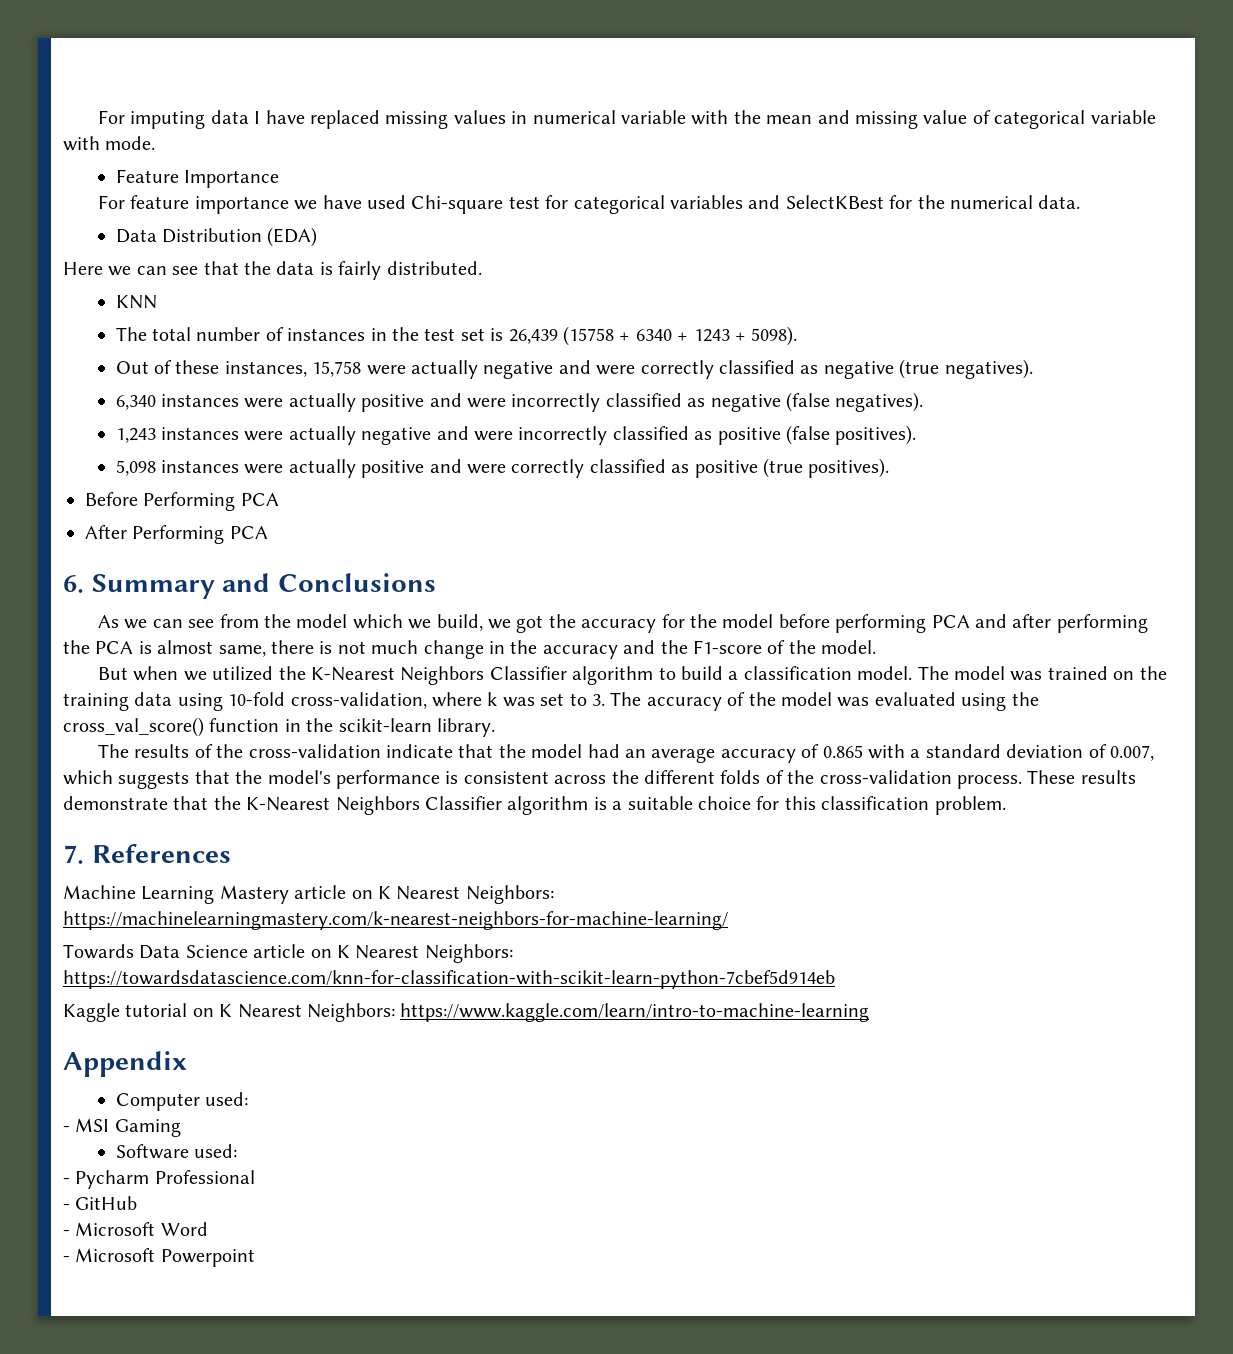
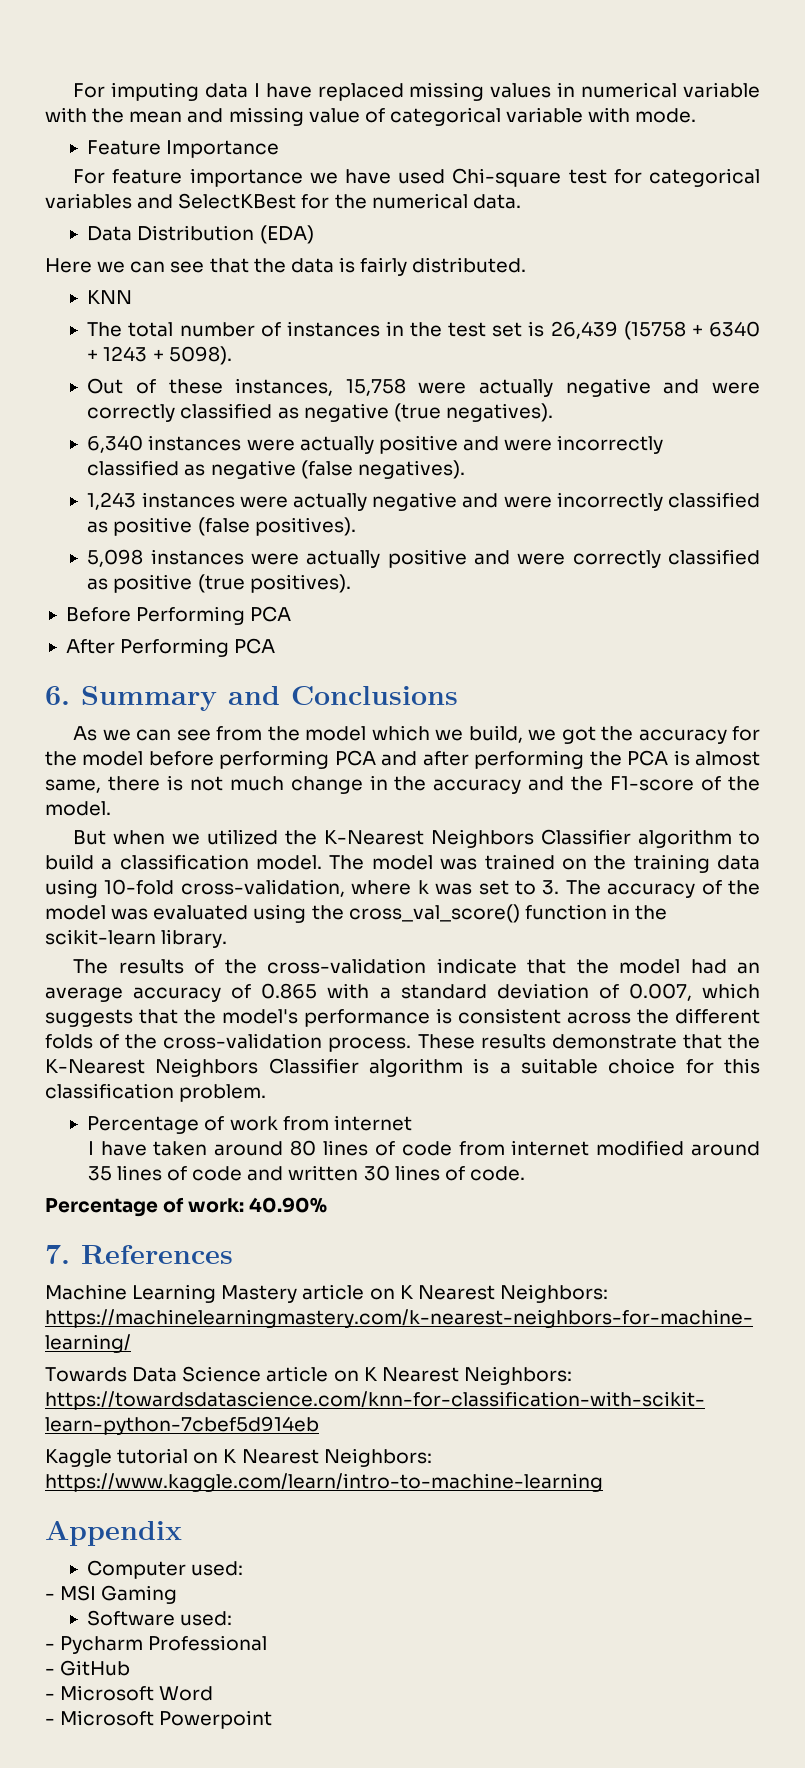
(1006, 805) none -> [87,1115,412,1134] [87,1140,761,1156] [87,1165,525,1181] [45,1197,328,1217] // Percentage of work from internet // I have taken around 80 lines of code from internet modified around 35 lines of code and written 30 lines of code. // Percentage of work: 40.90%

